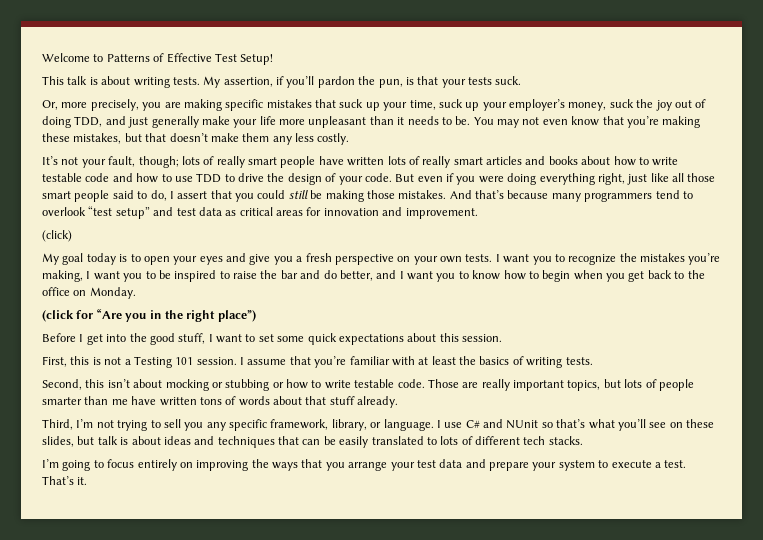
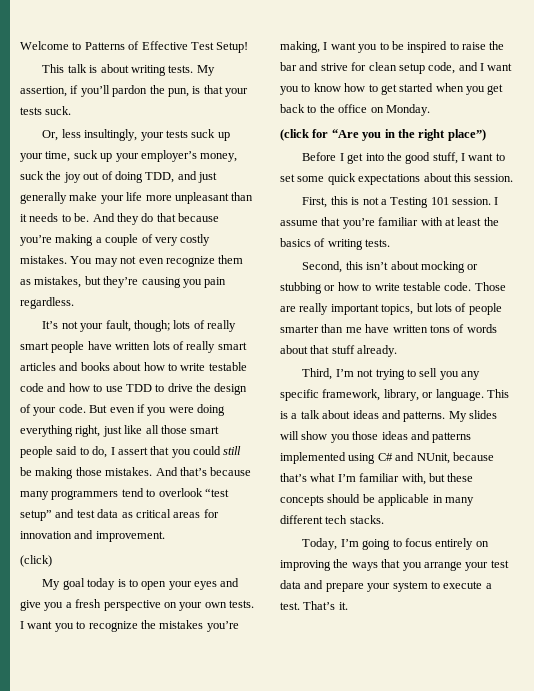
[61,99,336,111] more precisely, you are making specific mistakes that -> [61,129,188,141] less insultingly, your tests
[473,116,701,128] [42,133,350,145] You may not even know that you’re making these mistakes, but that doesn’t make them any less costly. -> [92,213,219,225] [20,234,211,246] [20,255,244,267] [20,276,227,288] [20,297,74,309] And they do that because you’re making a couple of very costly mistakes. You may not even recognize them as mistakes, but they’re causing you pain regardless.
[323,270,373,281] do better, -> [320,62,456,74] strive for clean setup code,
[542,270,571,282] begin -> [380,83,434,95] get started
[436,419,714,431] [42,436,473,448] I use C# and NUnit so that’s what you’ll see on these slides, but talk is about ideas and techniques that can be easily translated to lots of -> [486,389,509,398] [280,410,497,422] [280,431,472,443] [280,452,494,464] [280,473,474,485] [280,494,474,506] This is a talk about ideas and patterns. My slides will show you those ideas and patterns implemented using C# and NUnit, because that’s what I’m familiar with, but these concepts should be applicable in many
(583, 440) none -> [302,538,338,550] Today,

